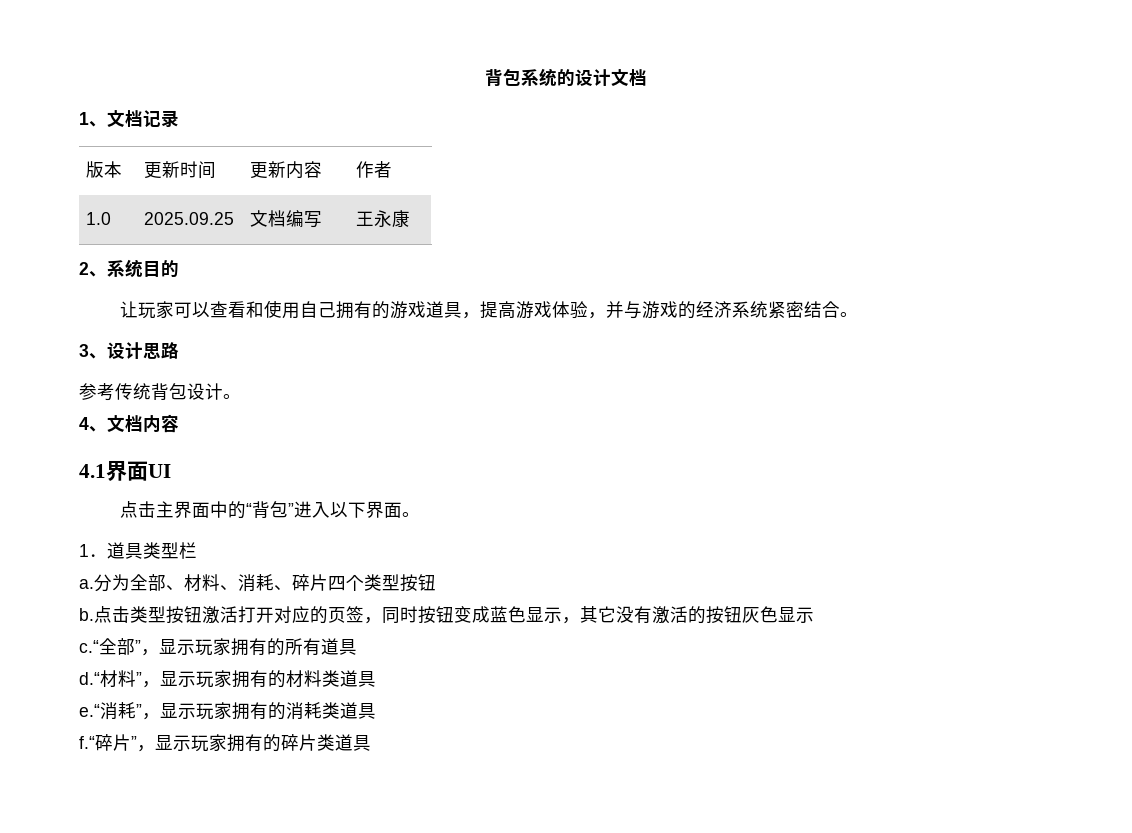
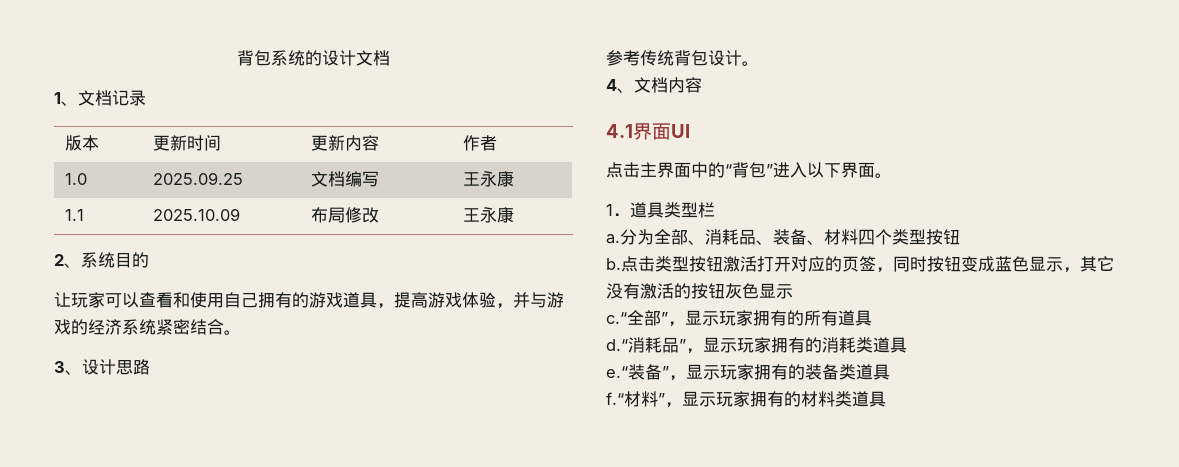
(411, 219) none -> [65,209,85,221] [153,208,241,221] [311,207,380,223] [463,207,515,223] // 1.1 | 2025.10.09 | 布局修改 | 王永康
[184,574,328,592] 材料、消耗、碎片 -> [705,229,858,245] 消耗品、装备、材料
(100, 678) none -> [628,337,907,354] [606,364,890,381] [606,392,624,405] 消耗品”，显示玩家拥有的消耗类道具 // e.“装备”，显示玩家拥有的装备类道具 // f.“
[79,702,376,720] [79,734,371,752] // e.“消耗”，显示玩家拥有的消耗类道具 // f.“碎片”，显示玩家拥有的碎片类道具 -> (886, 399) none

